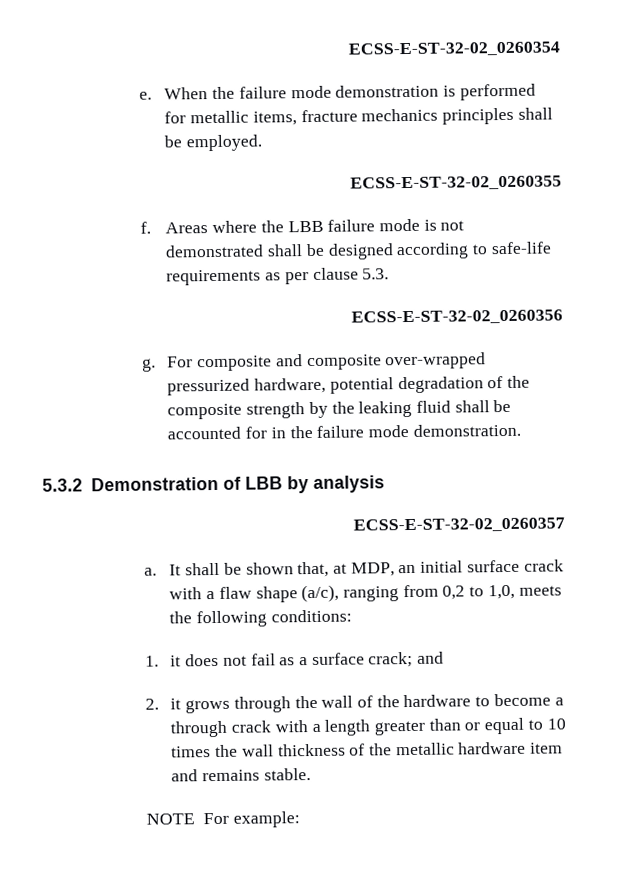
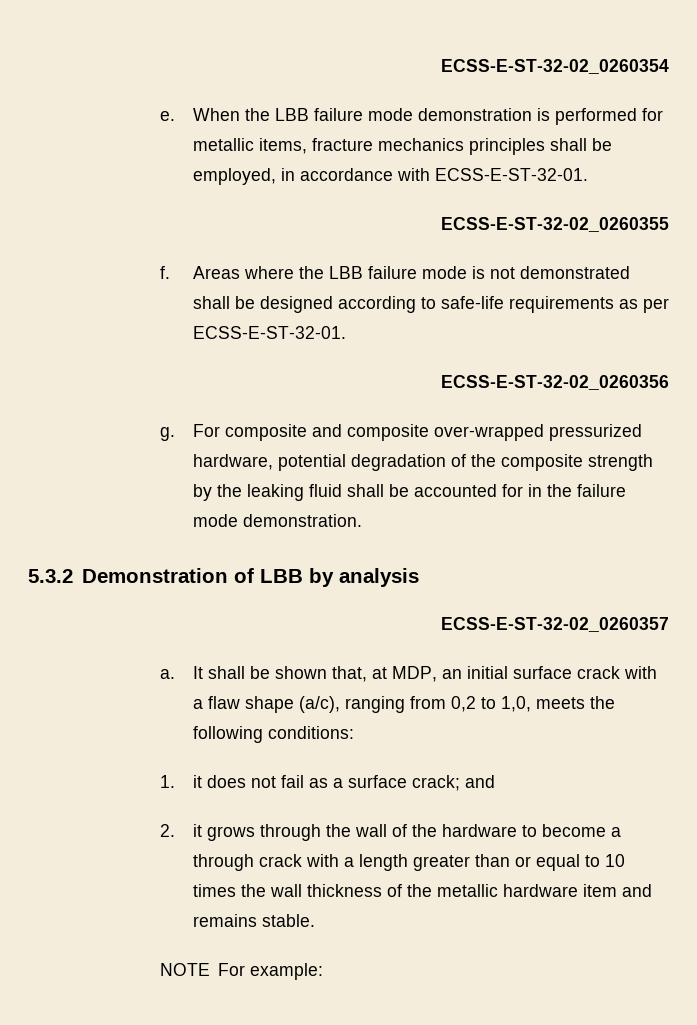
(236, 93) none -> [274,108,309,121] LBB
[186,134,263,152] employed. -> [192,168,588,185] employed, in accordance with ECSS-E-ST-32-01.
[312,267,390,280] clause 5.3. -> [192,326,346,339] ECSS-E-ST-32-01.

